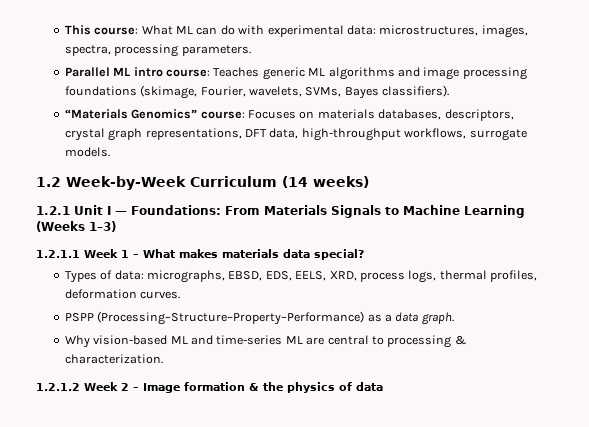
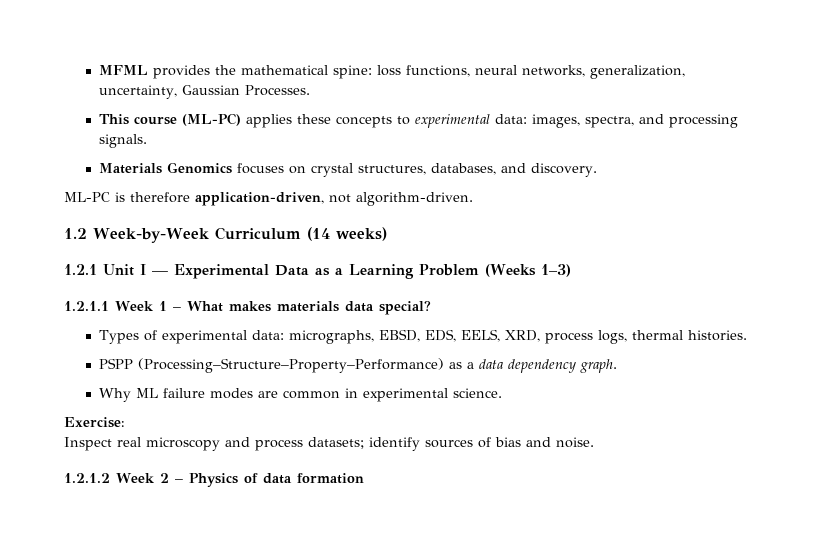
[64,25,479,37] This course: What ML can do with experimental data: microstructures, -> [99,65,686,79] [99,85,311,99] [99,113,528,128] MFML provides the mathematical spine: loss functions, neural networks, generalization, uncertainty, Gaussian Processes. // This course (ML-PC) applies these concepts to experimental data:
[114,44,251,57] [64,67,527,80] [64,85,450,99] [64,109,514,121] [64,128,527,141] [64,147,110,157] processing parameters. // Parallel ML intro course: Teaches generic ML algorithms and image processing foundations (skimage, Fourier, wavelets, SVMs, Bayes classifiers). // “Materials Genomics” course: Focuses on materials databases, descriptors, crystal graph representations, DFT data, high-throughput workflows, surrogate models. -> [639,114,739,128] [99,134,148,148] [99,162,598,177] [64,192,473,206] and processing signals. // Materials Genomics focuses on crystal structures, databases, and discovery. // ML-PC is therefore application-driven, not algorithm-driven.
[131,205,525,218] Foundations: From Materials Signals to Machine Learning -> [174,264,479,279] Experimental Data as a Learning Problem
(113, 275) none -> [162,330,248,344] experimental
[490,270,538,282] [64,289,181,299] profiles, deformation curves. -> [688,330,748,341] histories.
(419, 317) none -> [508,359,577,373] dependency
[93,335,466,348] [64,354,163,364] vision-based ML and time-series ML are central to processing & characterization. -> [136,388,503,402] [64,417,125,428] [64,437,594,451] ML failure modes are common in experimental science. // Exercise: // Inspect real microscopy and process datasets; identify sources of bias and noise.
[143,382,335,393] Image formation & the physics -> [188,473,238,487] Physics
(383, 386) none -> [296,473,364,484] formation

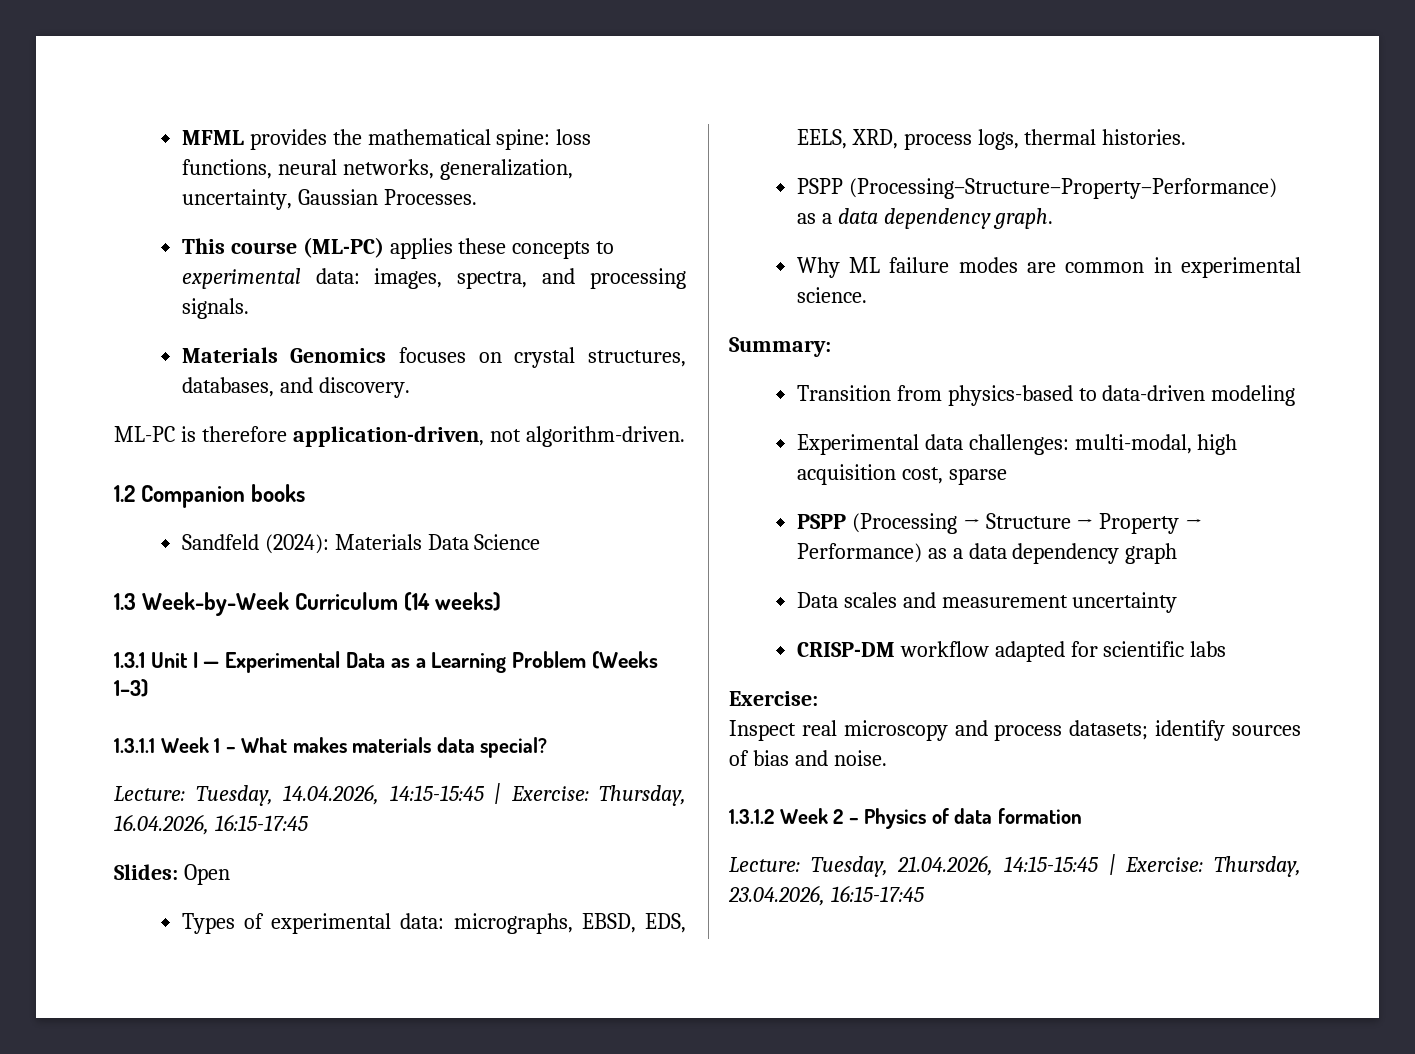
(87, 233) none -> [141,484,306,508] [181,534,541,554] [114,593,136,610] Companion books // Sandfeld (2024): Materials Data Science // 1.3
[64,264,97,275] 1.2.1 -> [114,652,145,668] 1.3.1
[64,301,109,311] 1.2.1.1 -> [114,738,155,753] 1.3.1.1
(431, 308) none -> [114,783,686,806] [114,814,309,835] [114,864,230,885] // Lecture: Tuesday, 14.04.2026, 14:15-15:45 | Exercise: Thursday, 16.04.2026, 16:15-17:45 // Slides: Open
(503, 393) none -> [729,337,831,357] [796,385,1296,406] [796,434,1238,455] [796,464,1007,485] [796,513,1203,534] [796,543,1178,564] [796,592,1178,613] [796,641,1227,662] // Summary: // Transition from physics-based to data-driven modeling // Experimental data challenges: multi-modal, high acquisition cost, sparse // PSPP (Processing → Structure → Property → Performance) as a data dependency graph // Data scales and measurement uncertainty // CRISP-DM workflow adapted for scientific labs
[64,473,110,483] 1.2.1.2 -> [729,809,774,824] 1.3.1.2
(364, 478) none -> [729,854,1301,877] [728,885,925,906] // Lecture: Tuesday, 21.04.2026, 14:15-15:45 | Exercise: Thursday, 23.04.2026, 16:15-17:45

